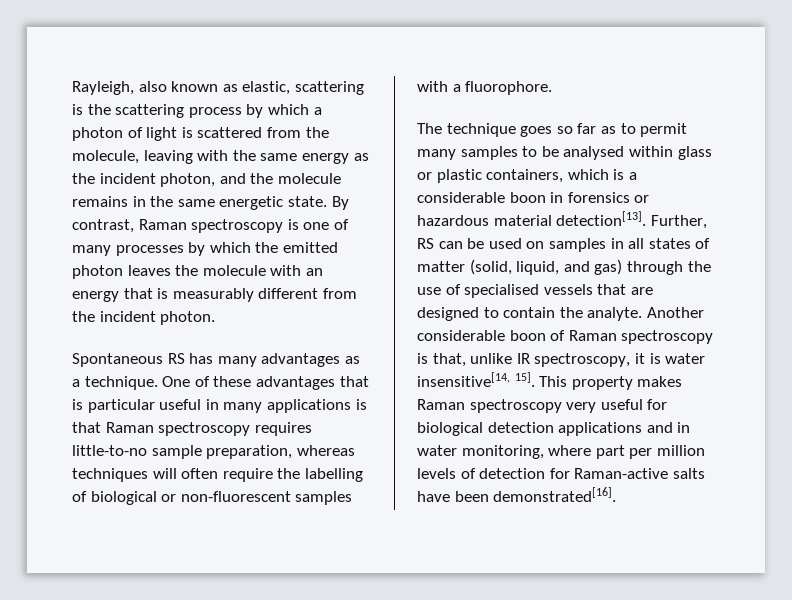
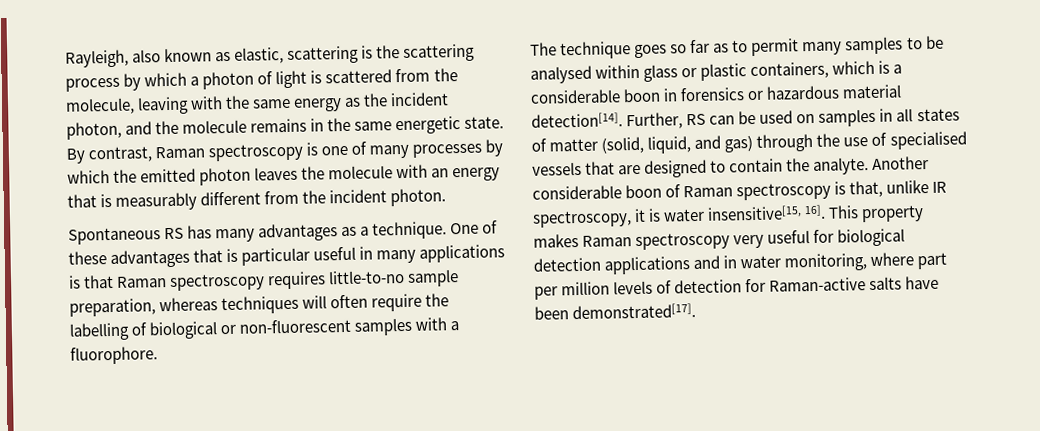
[556,211,647,226] detection[13]. -> [531,112,623,128] detection[14].
[417,372,535,387] insensitive[14, 15]. -> [707,204,827,221] insensitive[15, 16].
[493,487,617,502] demonstrated[16]. -> [572,302,697,320] demonstrated[17].

